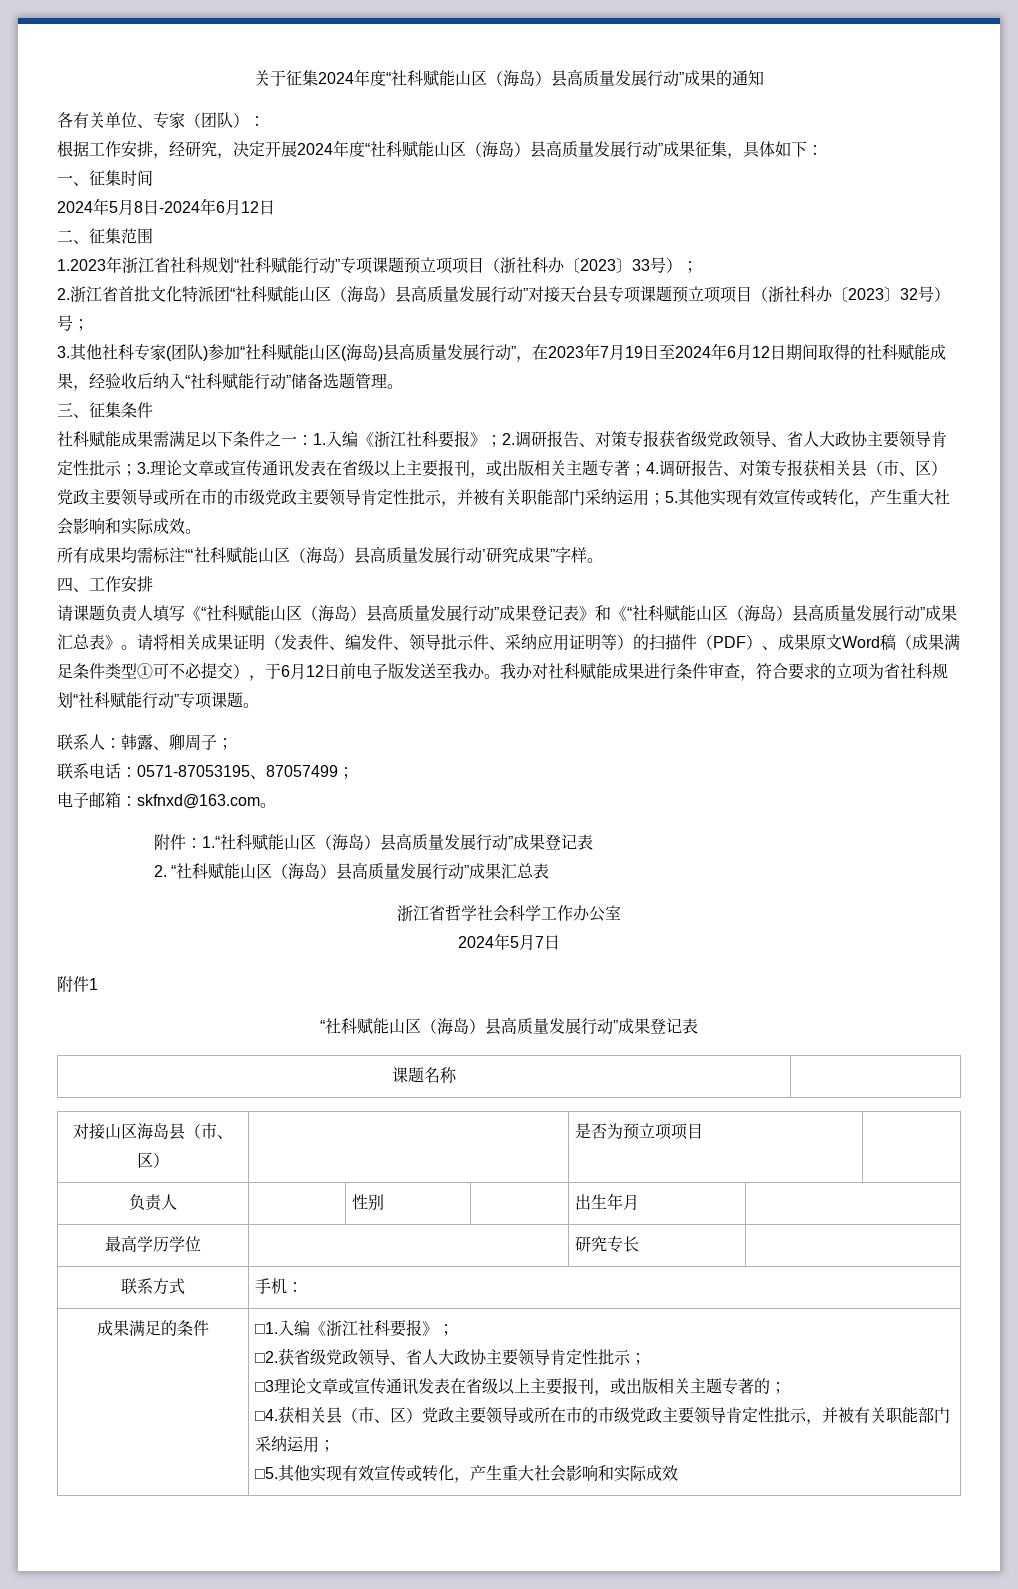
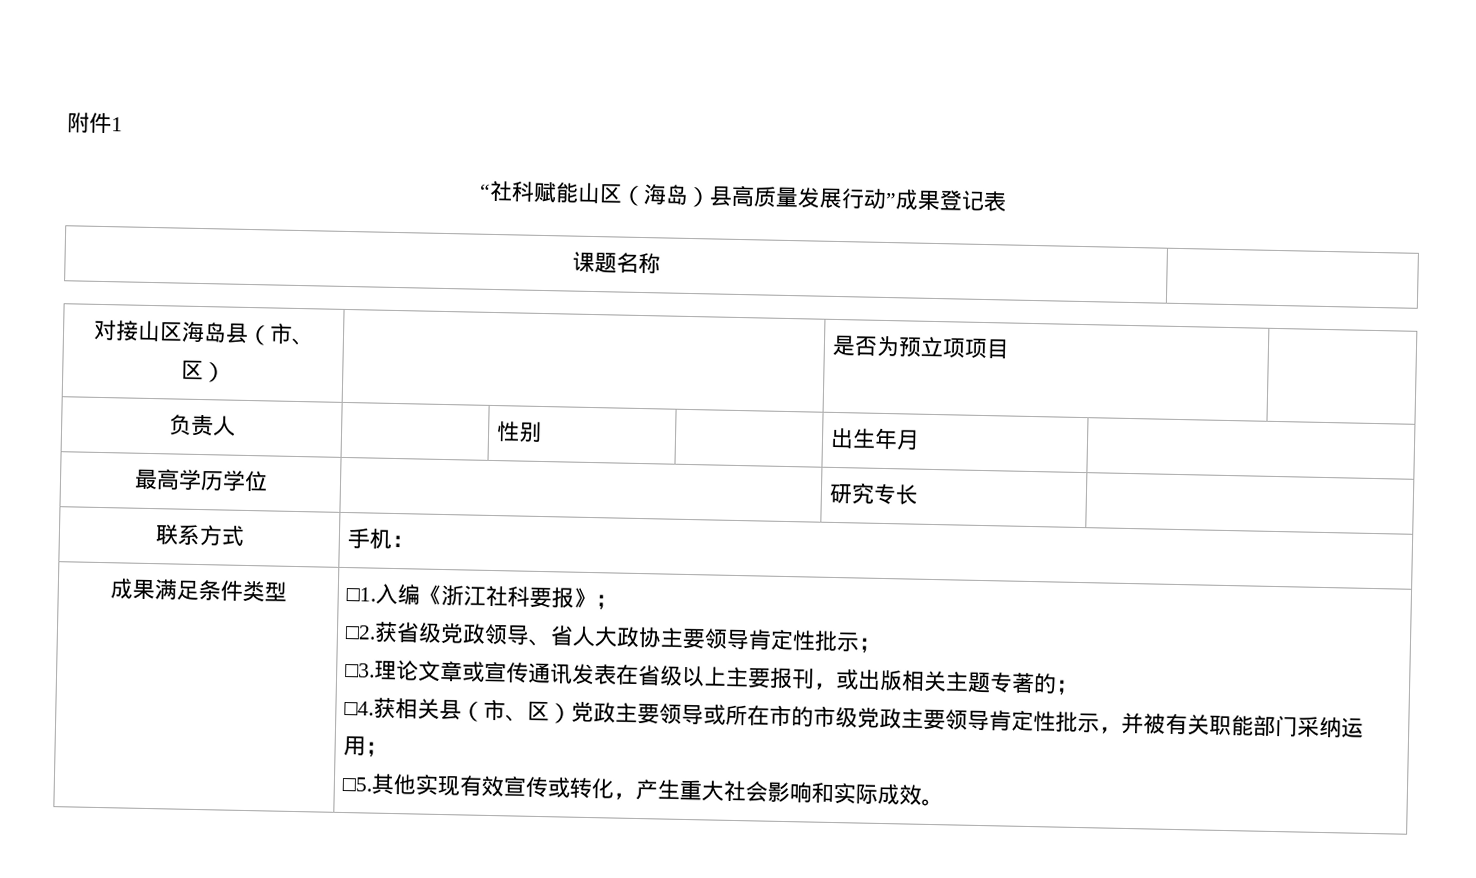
[254,69,764,87] [57,112,265,129] [57,140,823,159] [57,170,153,186] [57,198,275,215] [57,228,153,244] [57,256,698,274] [57,285,950,303] [57,315,89,331] [57,343,946,362] [57,372,403,391] [57,402,153,418] [57,430,947,448] [57,459,947,478] [57,488,950,507] [57,518,201,535] [57,546,603,564] [57,576,153,593] [57,604,957,622] [57,633,960,651] [57,662,948,681] [57,692,259,709] [57,734,233,751] [57,763,354,779] [57,792,276,809] [153,833,593,851] [153,862,549,880] [397,905,621,922] [458,933,560,950] 关于征集2024年度“社科赋能山区（海岛）县高质量发展行动”成果的通知 // 各有关单位、专家（团队）： // 根据工作安排，经研究，决定开展2024年度“社科赋能山区（海岛）县高质量发展行动”成果征集，具体如下： // 一、征集时间 // 2024年5月8日-2024年6月12日 // 二、征集范围 // 1.2023年浙江省社科规划“社科赋能行动”专项课题预立项项目（浙社科办〔2023〕33号）； // 2.浙江省首批文化特派团“社科赋能山区（海岛）县高质量发展行动”对接天台县专项课题预立项项目（浙社科办〔2023〕32号）号； // 3.其他社科专家(团队)参加“社科赋能山区(海岛)县高质量发展行动”，在2023年7月19日至2024年6月12日期间取得的社科赋能成果，经验收后纳入“社科赋能行动”储备选题管理。 // 三、征集条件 // 社科赋能成果需满足以下条件之一：1.入编《浙江社科要报》；2.调研报告、对策专报获省级党政领导、省人大政协主要领导肯定性批示；3.理论文章或宣传通讯发表在省级以上主要报刊，或出版相关主题专著；4.调研报告、对策专报获相关县（市、区）党政主要领导或所在市的市级党政主要领导肯定性批示，并被有关职能部门采纳运用；5.其他实现有效宣传或转化，产生重大社会影响和实际成效。 // 所有成果均需标注“‘社科赋能山区（海岛）县高质量发展行动’研究成果”字样。 // 四、工作安排 // 请课题负责人填写《“社科赋能山区（海岛）县高质量发展行动”成果登记表》和《“社科赋能山区（海岛）县高质量发展行动”成果汇总表》。请将相关成果证明（发表件、编发件、领导批示件、采纳应用证明等）的扫描件（PDF）、成果原文Word稿（成果满足条件类型①可不必提交），于6月12日前电子版发送至我办。我办对社科赋能成果进行条件审查，符合要求的立项为省社科规划“社科赋能行动”专项课题。 // 联系人：韩露、卿周子； // 联系电话：0571-87053195、87057499； // 电子邮箱：skfnxd@163.com。 // 附件：1.“社科赋能山区（海岛）县高质量发展行动”成果登记表 // 2. “社科赋能山区（海岛）县高质量发展行动”成果汇总表 // 浙江省哲学社会科学工作办公室 // 2024年5月7日 // -> (67, 122) none
[161,1320,209,1336] 的条件 -> [197,580,287,602] 条件类型
[255,1380,275,1392] □3 -> [345,663,376,678] □3.
(679, 1473) none -> [921,798,945,807] 。

